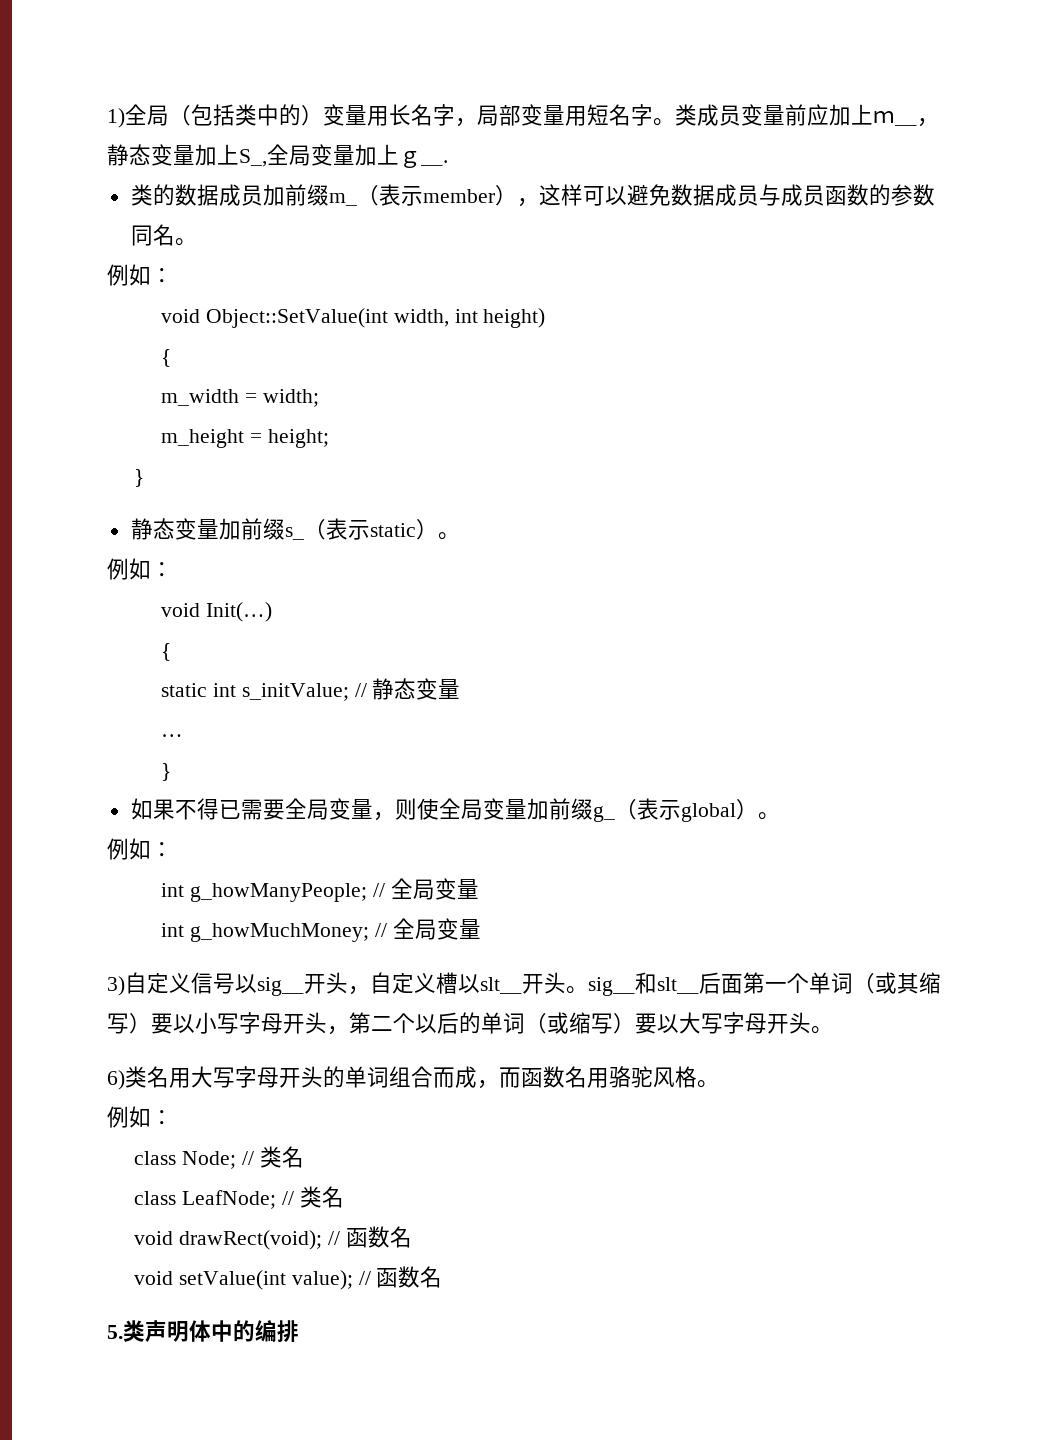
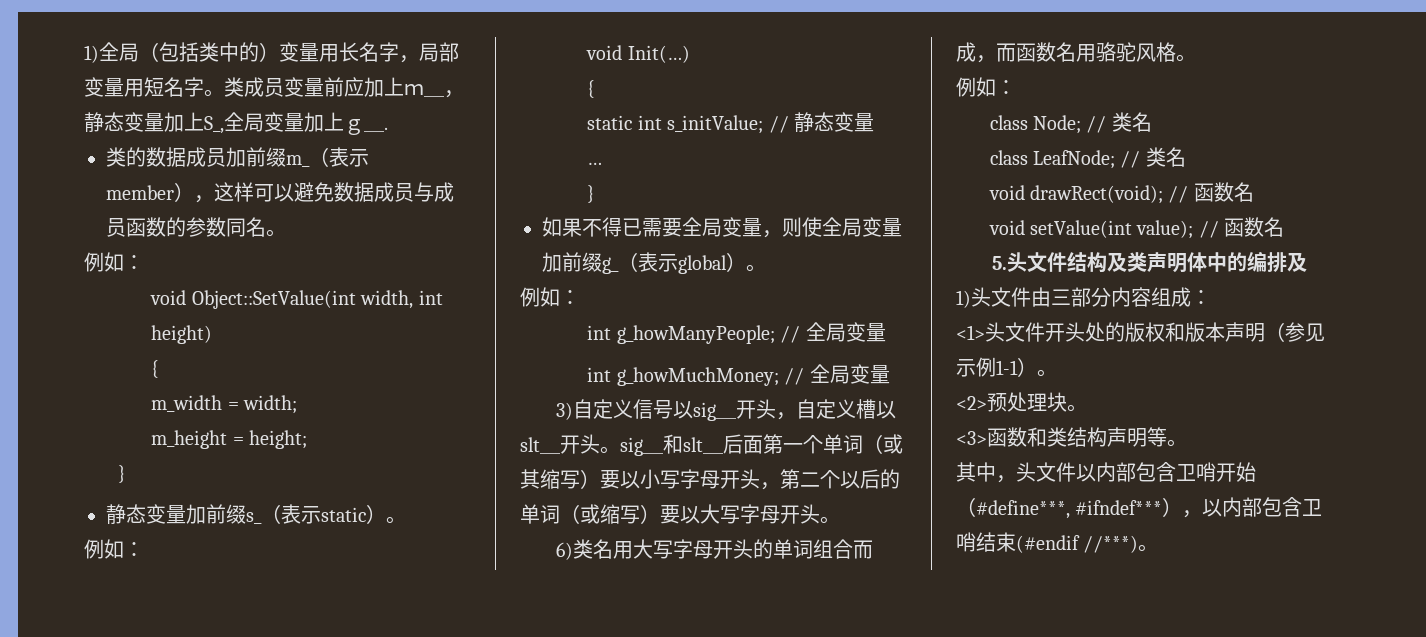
(123, 1332) none -> [1007,252,1128,273] 头文件结构及
(299, 1331) none -> [1287,252,1308,272] [956,287,1211,308] [956,322,1325,342] [956,357,1057,377] [956,392,1087,412] [956,427,1187,447] [956,462,1256,483] [956,497,1323,519] [956,532,1159,553] 及 // 1)头文件由三部分内容组成： // <1>头文件开头处的版权和版本声明（参见示例1-1）。 // <2>预处理块。 // <3>函数和类结构声明等。 // 其中，头文件以内部包含卫哨开始（#define***, #ifndef***），以内部包含卫哨结束(#endif //***)。

